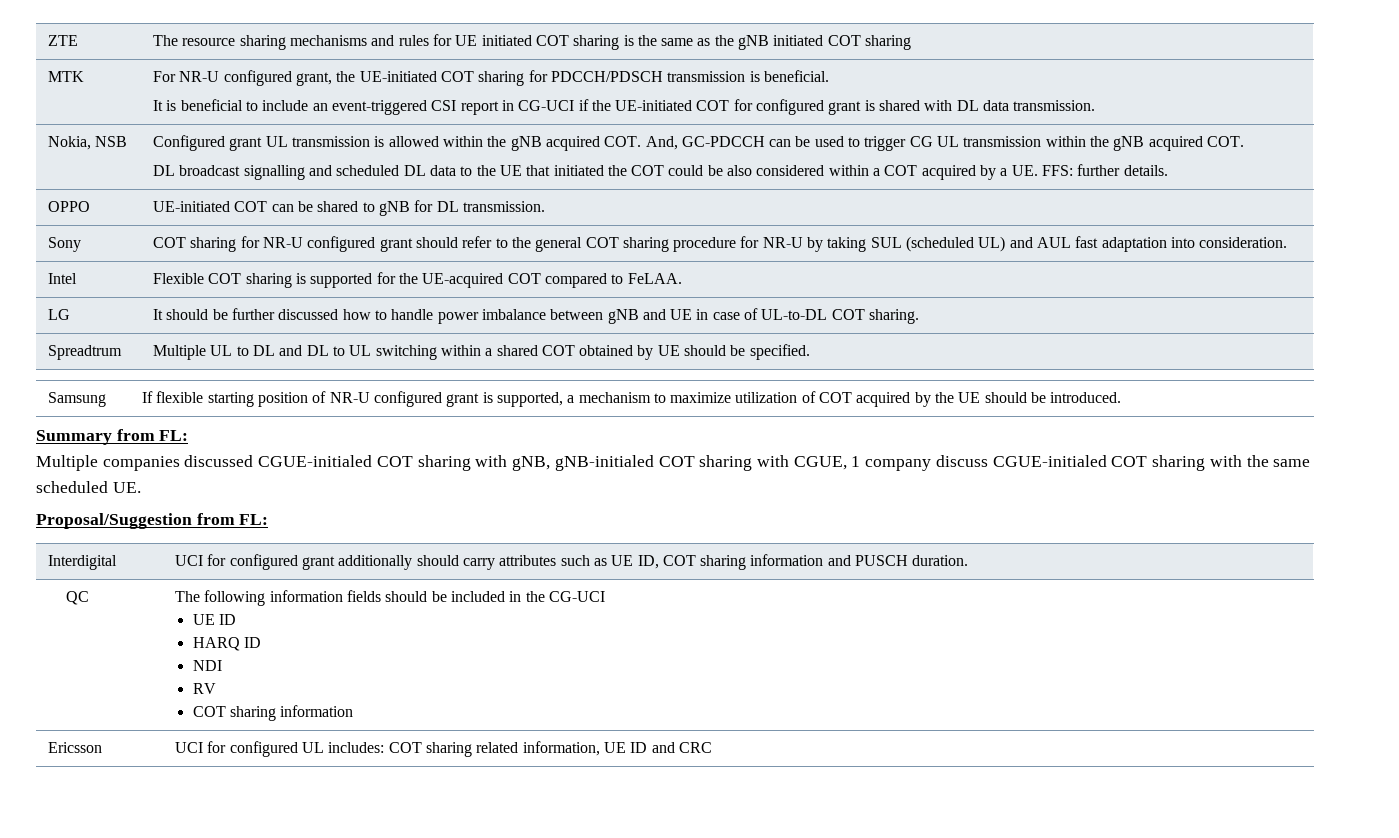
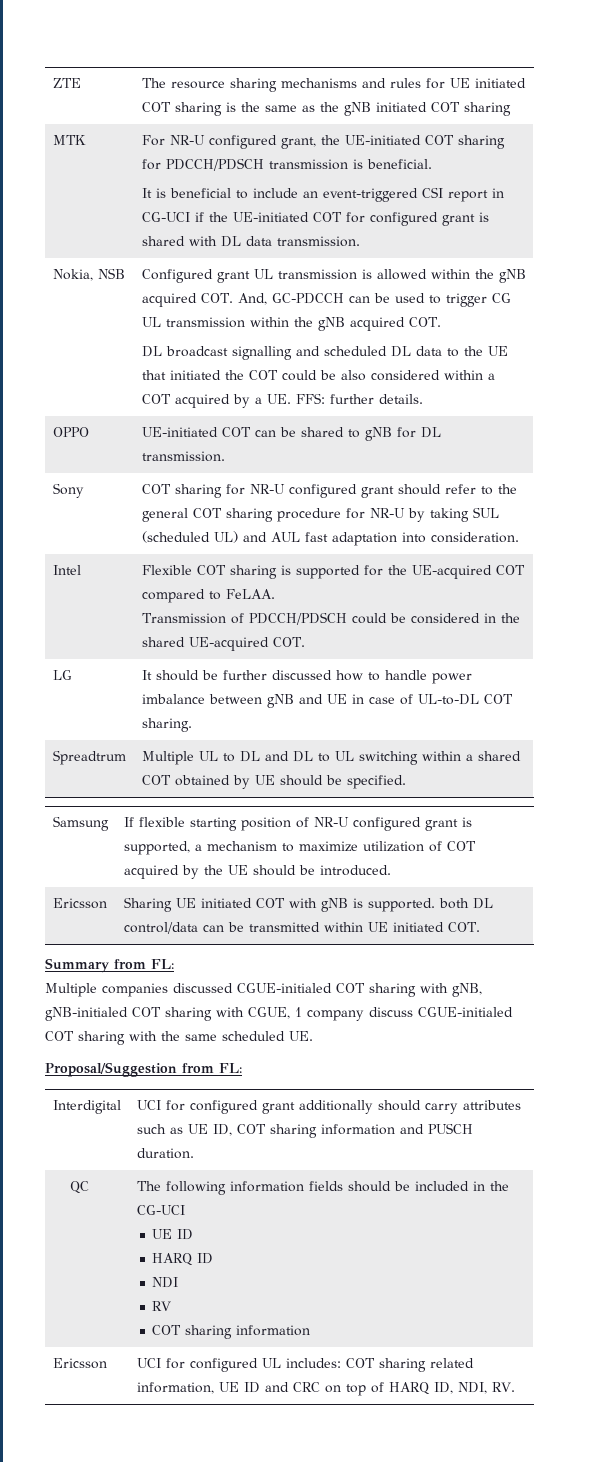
(682, 278) none -> [141,612,520,625] [141,637,305,651] // Transmission of PDCCH/PDSCH could be considered in the shared UE-acquired COT.
(1122, 397) none -> [52,898,107,909] [123,897,493,912] [123,922,480,934] // Ericsson | Sharing UE initiated COT with gNB is supported. both DL control/data can be transmitted within UE initiated COT.
(712, 747) none -> [324,1382,515,1396] on top of HARQ ID, NDI, RV.

